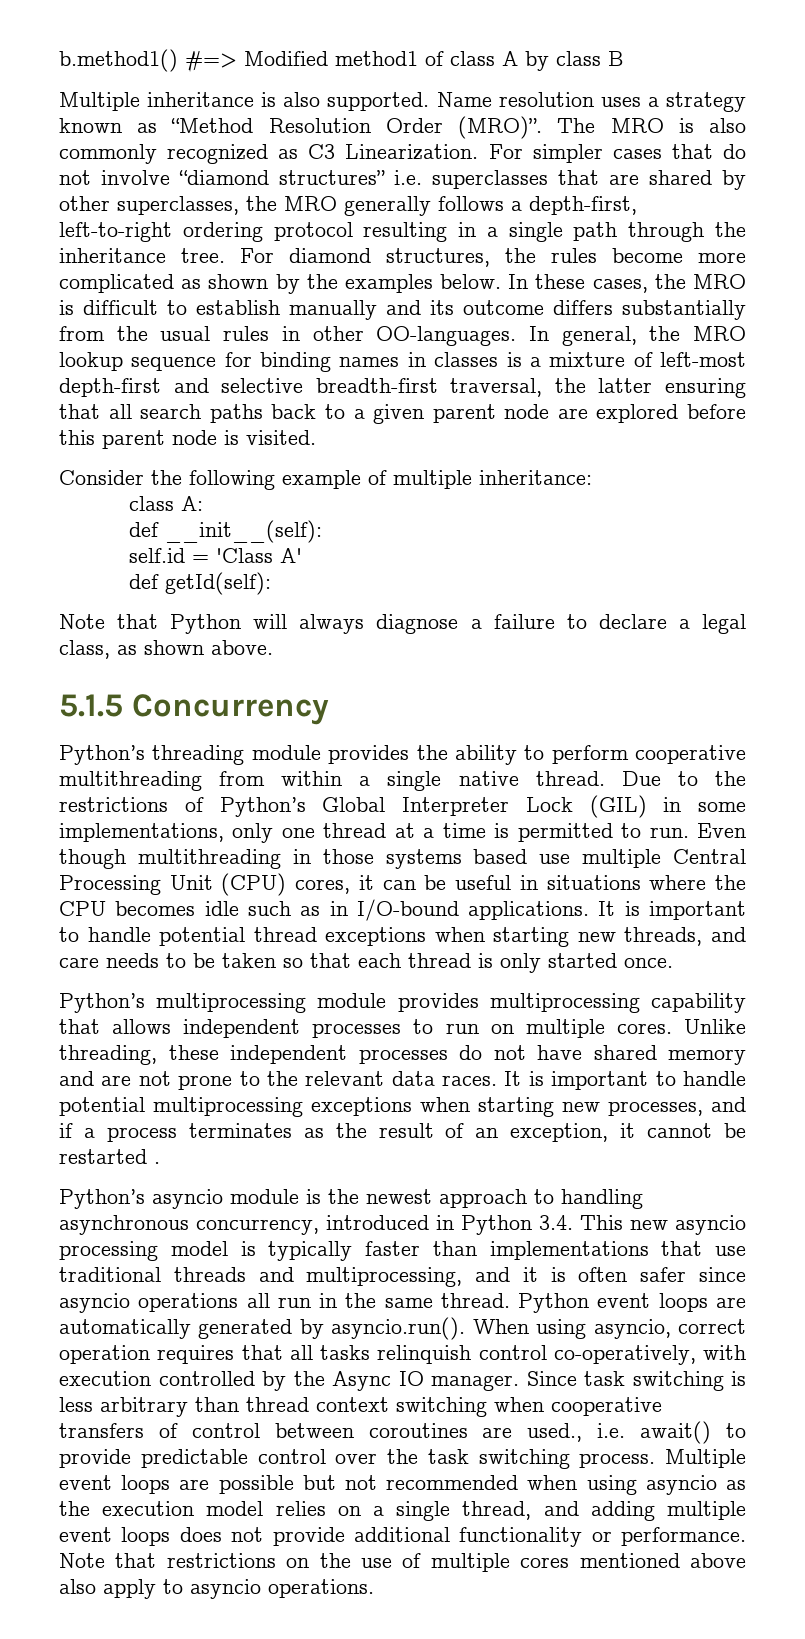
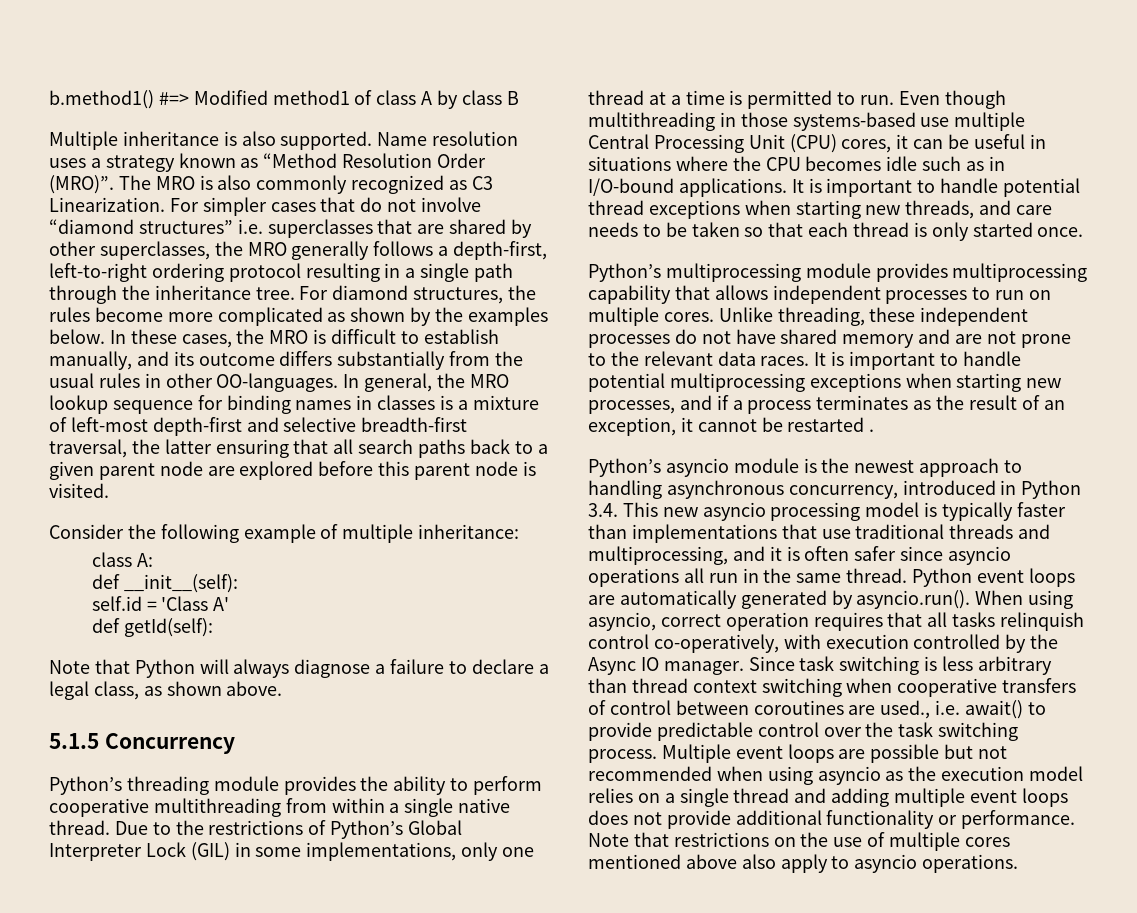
[289,300,377,320] manually -> [49,351,132,370] manually,
[385,849,528,869] systems based -> [792,112,916,131] systems-based
[462,1501,532,1520] thread, -> [733,788,790,803] thread

